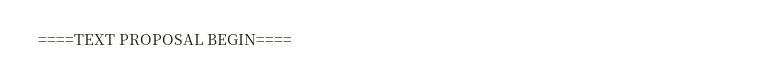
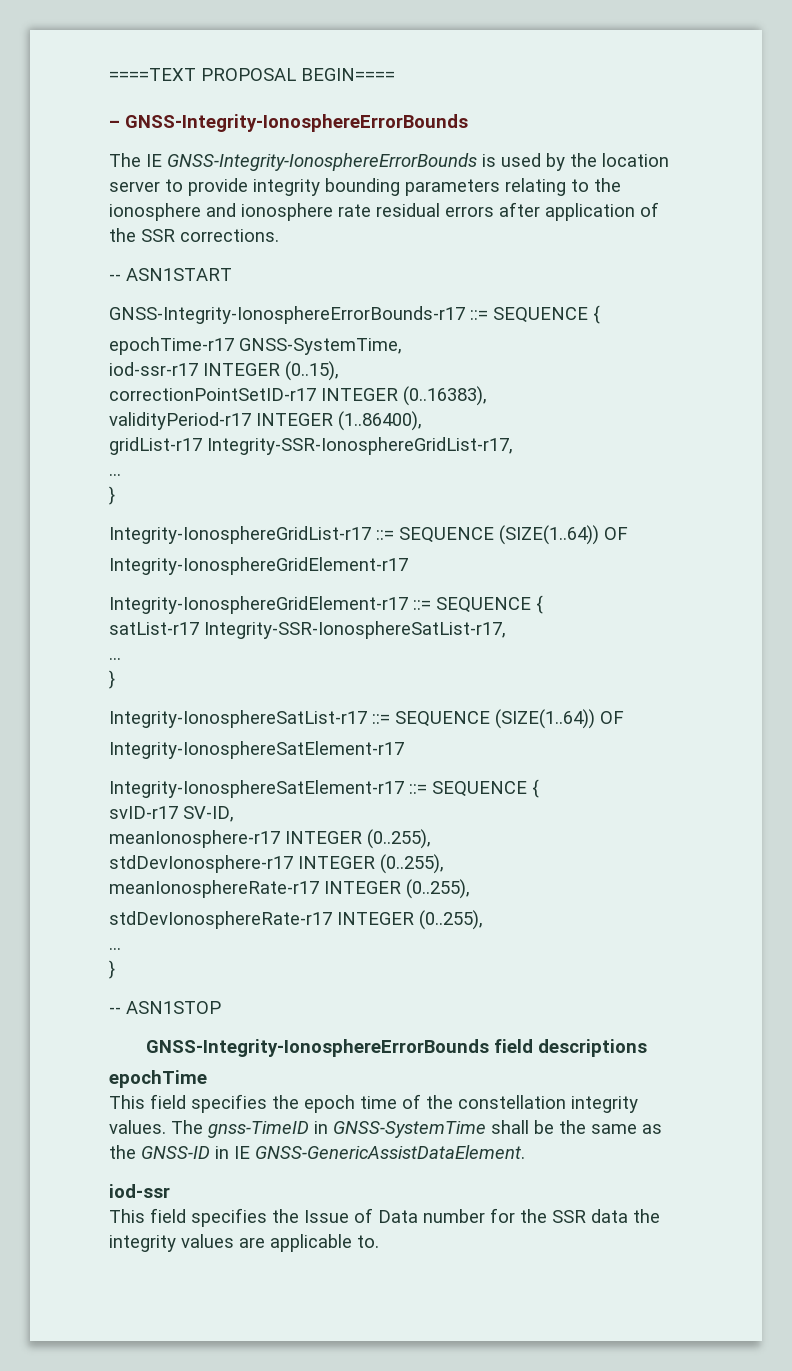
(293, 39) none -> [109,114,468,132] [109,153,669,171] [109,178,621,196] [109,202,659,221] [109,228,279,242] [109,268,232,281] [109,305,600,324] [109,337,402,355] [109,361,339,381] [109,386,487,406] [109,411,422,431] [109,437,513,455] [109,473,121,476] [109,486,115,505] [109,525,628,545] [109,557,408,575] [109,595,543,614] [109,621,506,639] [109,657,121,660] [109,670,115,689] [109,709,624,729] [109,741,404,759] [109,779,539,798] [109,806,234,822] [109,829,431,849] [109,854,444,874] [109,879,470,899] [109,910,483,930] [109,947,121,950] [109,960,115,979] [109,1001,221,1014] [145,1039,647,1057] [109,1070,207,1088] [109,1094,638,1113] [109,1120,662,1138] [109,1145,525,1159] [109,1184,170,1198] [109,1208,660,1227] [109,1234,379,1252] // – GNSS-Integrity-IonosphereErrorBounds // The IE GNSS-Integrity-IonosphereErrorBounds is used by the location server to provide integrity bounding parameters relating to the ionosphere and ionosphere rate residual errors after application of the SSR corrections. // -- ASN1START // GNSS-Integrity-IonosphereErrorBounds-r17 ::= SEQUENCE { // epochTime-r17 GNSS-SystemTime, // iod-ssr-r17 INTEGER (0..15), // correctionPointSetID-r17 INTEGER (0..16383), // validityPeriod-r17 INTEGER (1..86400), // gridList-r17 Integrity-SSR-IonosphereGridList-r17, // ... // } // Integrity-IonosphereGridList-r17 ::= SEQUENCE (SIZE(1..64)) OF // Integrity-IonosphereGridElement-r17 // Integrity-IonosphereGridElement-r17 ::= SEQUENCE { // satList-r17 Integrity-SSR-IonosphereSatList-r17, // ... // } // Integrity-IonosphereSatList-r17 ::= SEQUENCE (SIZE(1..64)) OF // Integrity-IonosphereSatElement-r17 // Integrity-IonosphereSatElement-r17 ::= SEQUENCE { // svID-r17 SV-ID, // meanIonosphere-r17 INTEGER (0..255), // stdDevIonosphere-r17 INTEGER (0..255), // meanIonosphereRate-r17 INTEGER (0..255), // stdDevIonosphereRate-r17 INTEGER (0..255), // ... // } // -- ASN1STOP // GNSS-Integrity-IonosphereErrorBounds field descriptions // epochTime // This field specifies the epoch time of the constellation integrity values. The gnss-TimeID in GNSS-SystemTime shall be the same as the GNSS-ID in IE GNSS-GenericAssistDataElement. // iod-ssr // This field specifies the Issue of Data number for the SSR data the integrity values are applicable to.

